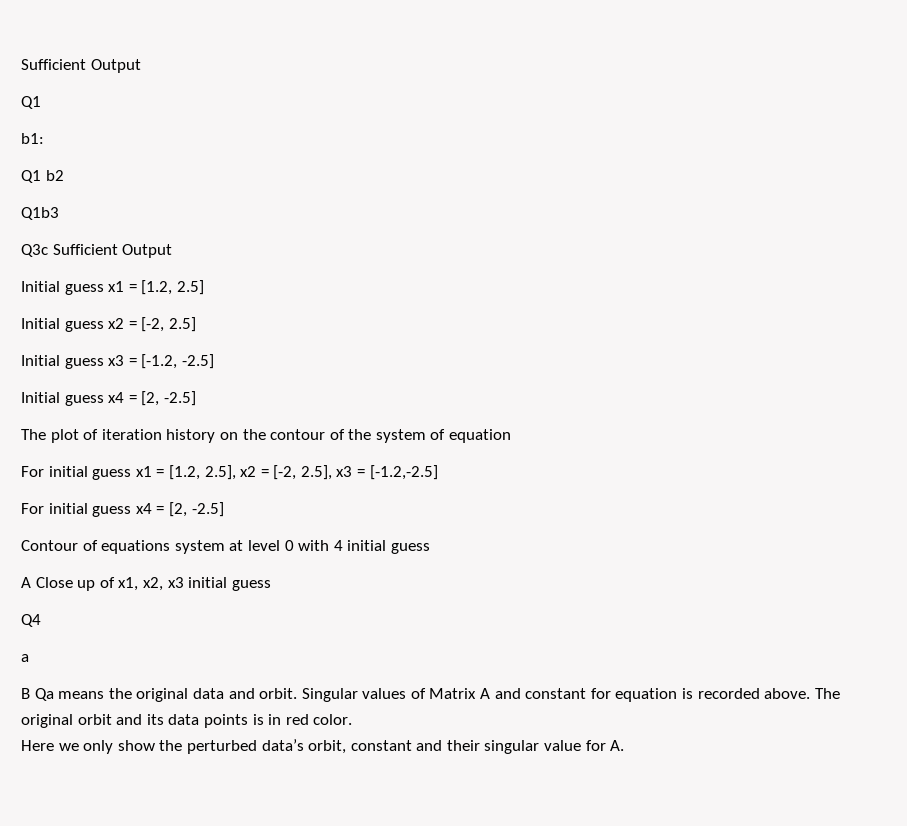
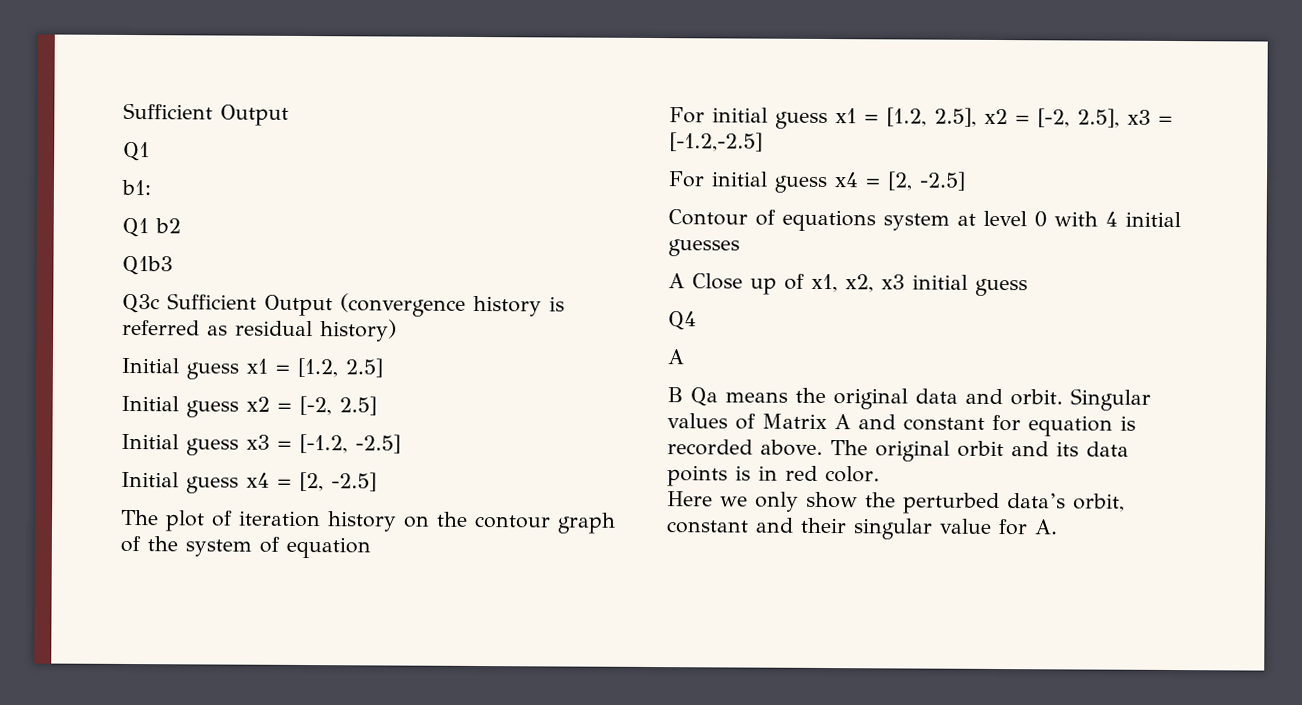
(173, 251) none -> [340,293,565,317] [122,319,397,342] (convergence history is referred as residual history)
(326, 434) none -> [557,512,616,534] graph
[390,543,430,554] guess -> [668,239,740,257] guesses
[21,654,29,662] a -> [667,349,685,365] A

